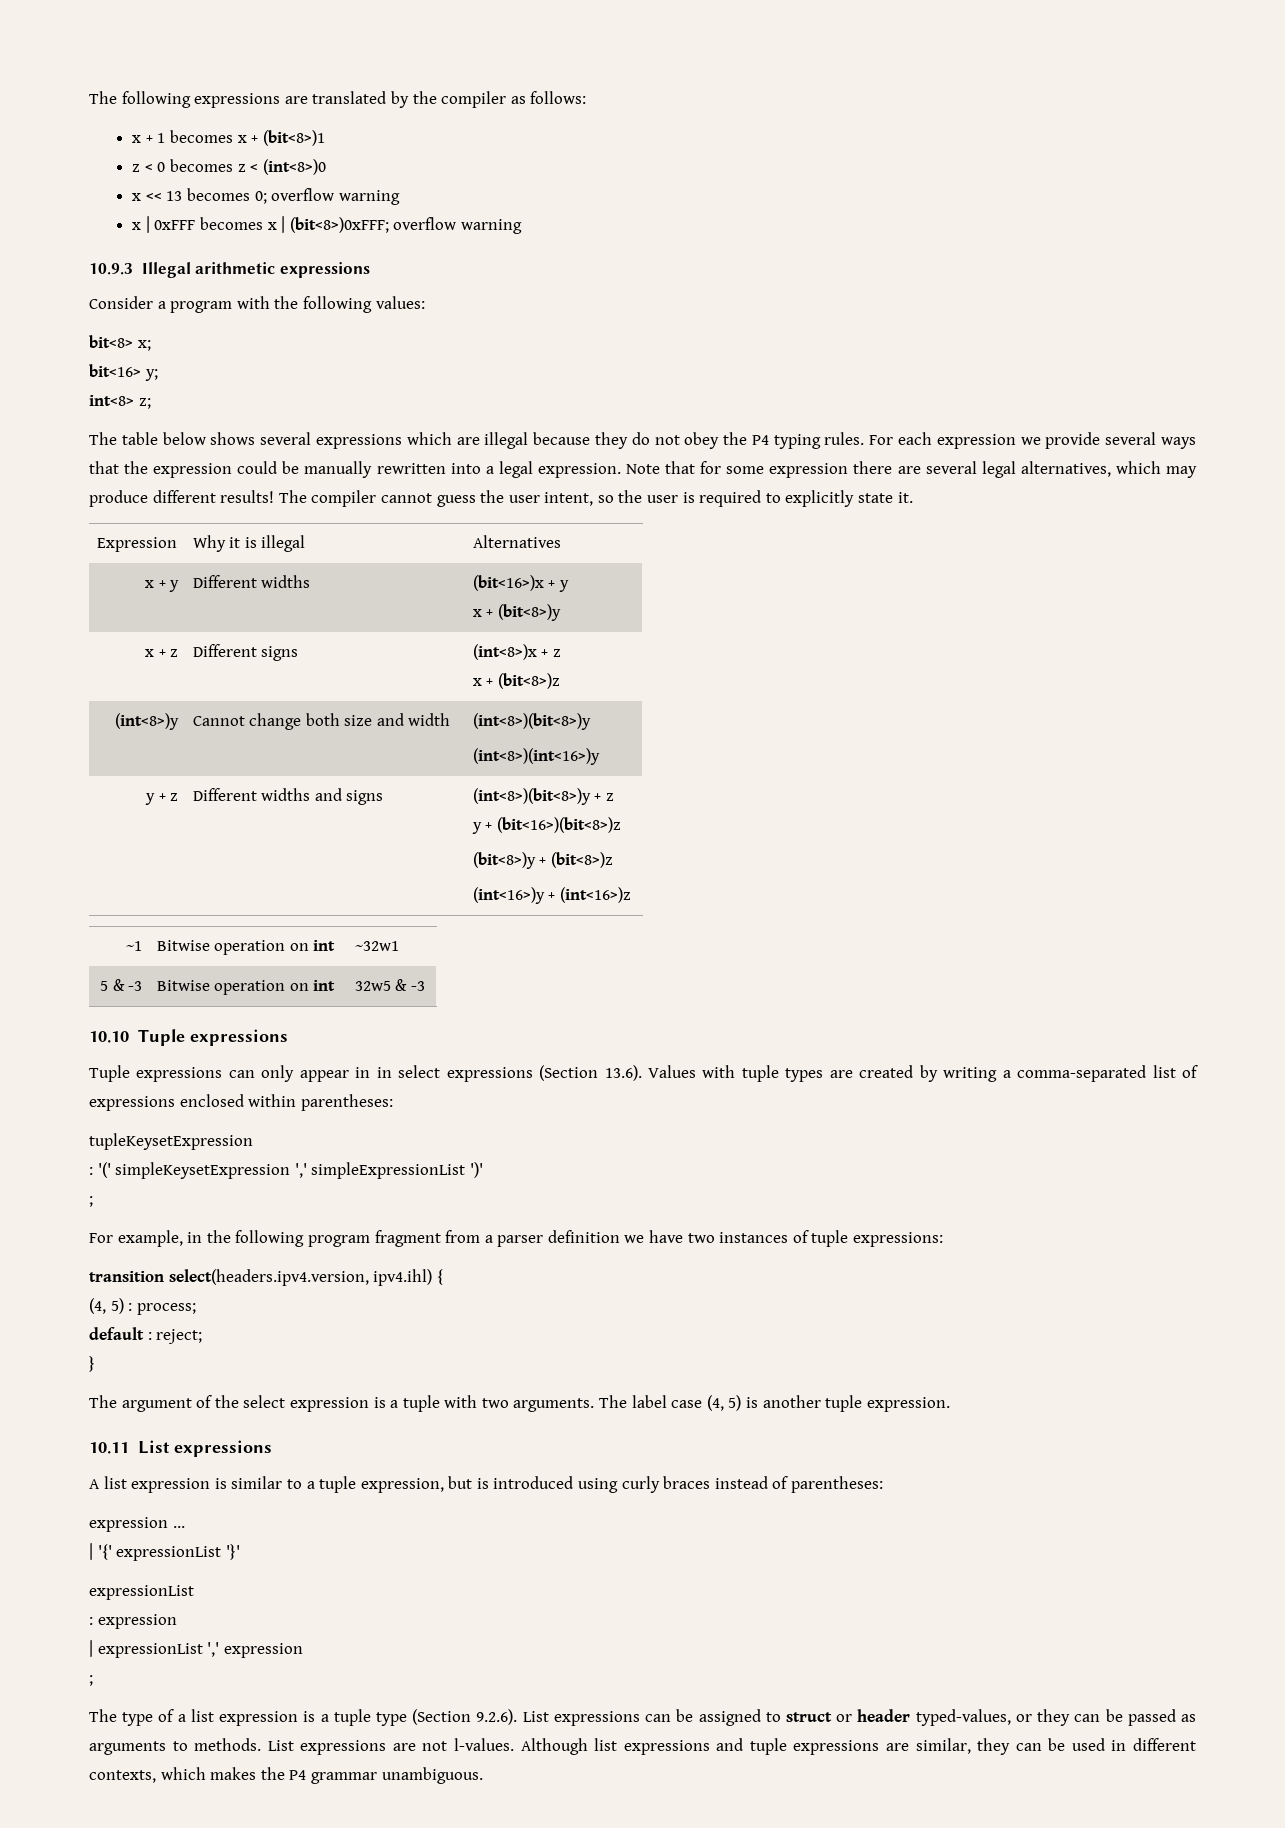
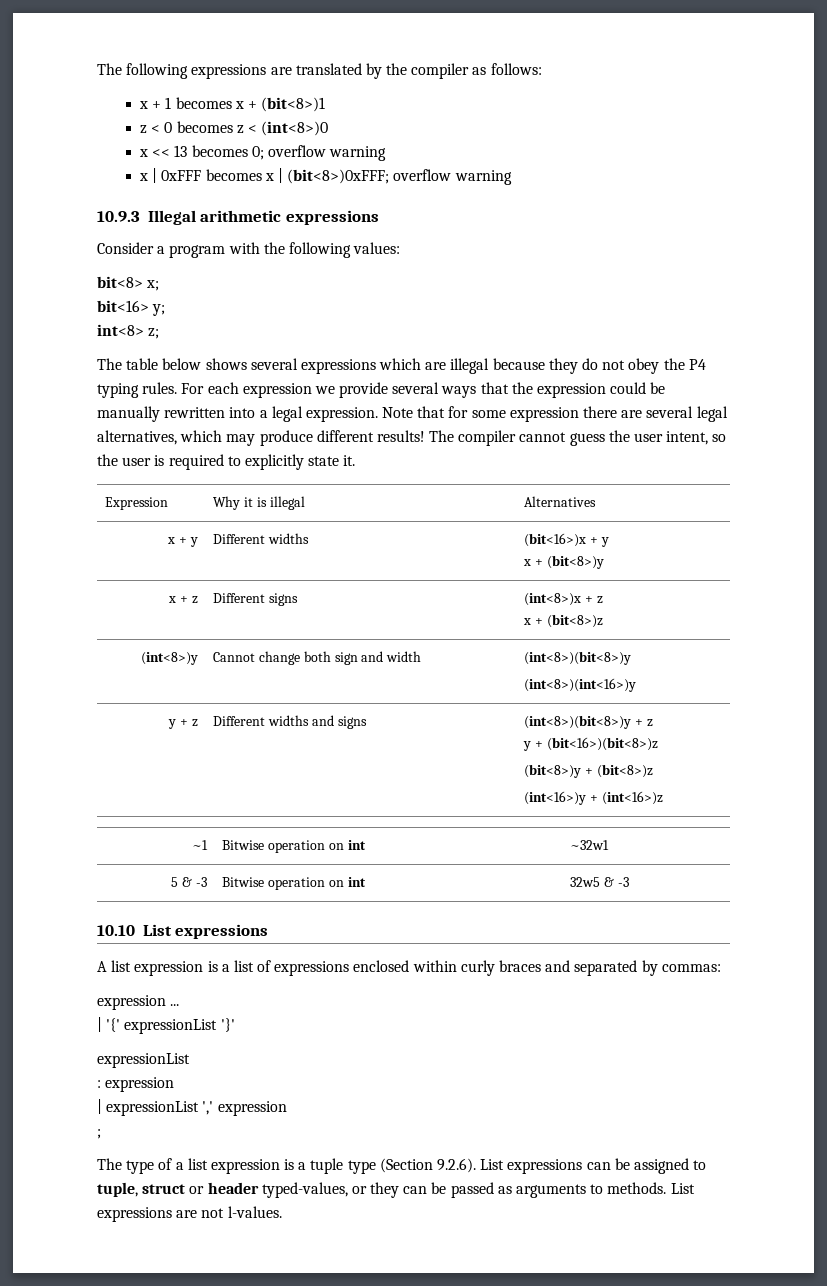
[344,715,373,726] size -> [334,652,358,665] sign
[137,1029,288,1046] [89,1065,1199,1082] [89,1094,393,1111] [89,1133,253,1150] [89,1162,483,1179] [89,1196,93,1207] [89,1230,944,1247] [89,1269,443,1286] [89,1298,196,1315] [89,1327,203,1344] [89,1356,95,1372] [89,1395,950,1412] [89,1442,129,1454] Tuple expressions // Tuple expressions can only appear in in select expressions (Section 13.6). Values with tuple types are created by writing a comma-separated list of expressions enclosed within parentheses: // tupleKeysetExpression // : '(' simpleKeysetExpression ',' simpleExpressionList ')' // ; // For example, in the following program fragment from a parser definition we have two instances of tuple expressions: // transition select(headers.ipv4.version, ipv4.ihl) { // (4, 5) : process; // default : reject; // } // The argument of the select expression is a tuple with two arguments. The label case (4, 5) is another tuple expression. // 10.11 -> (135, 930) none
[231,1476,884,1493] similar to a tuple expression, but is introduced using curly braces instead of parentheses: -> [221,960,721,976] a list of expressions enclosed within curly braces and separated by commas:
(781, 1717) none -> [97,1182,138,1197] tuple,
[520,1738,1196,1755] [89,1767,483,1784] Although list expressions and tuple expressions are similar, they can be used in different contexts, which makes the P4 grammar unambiguous. -> (282, 1212) none

